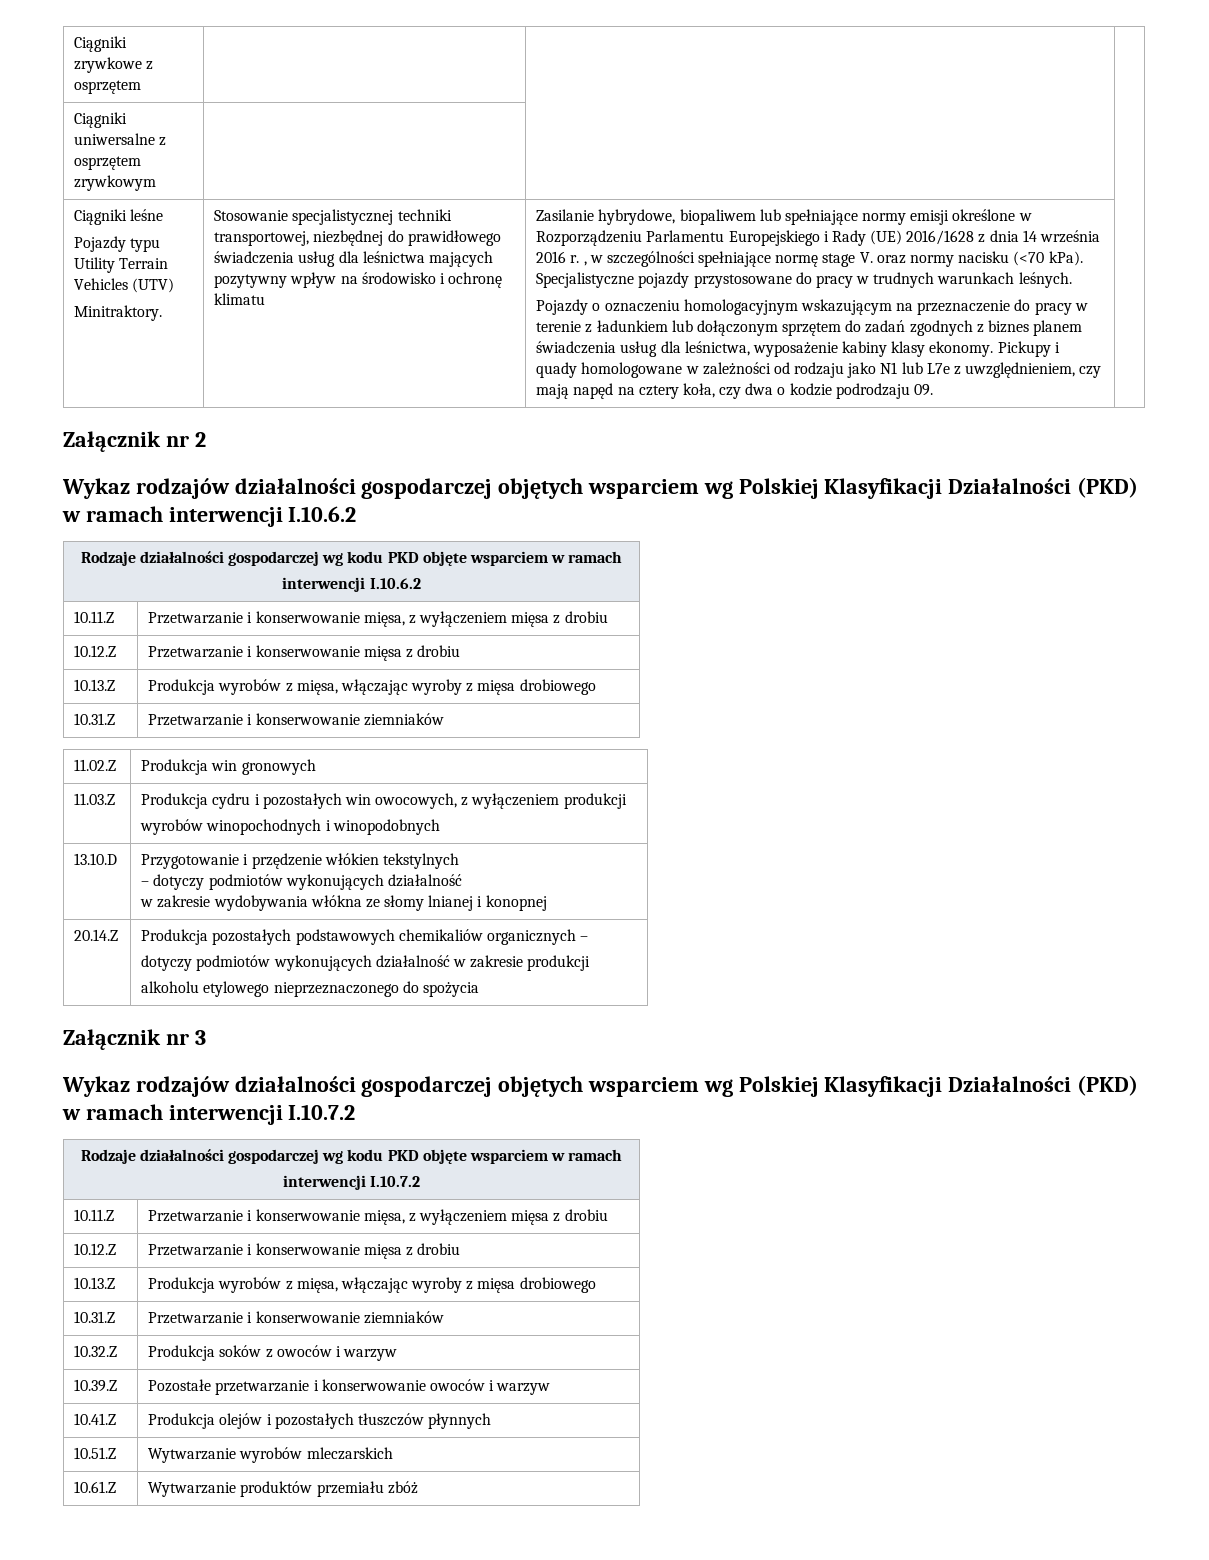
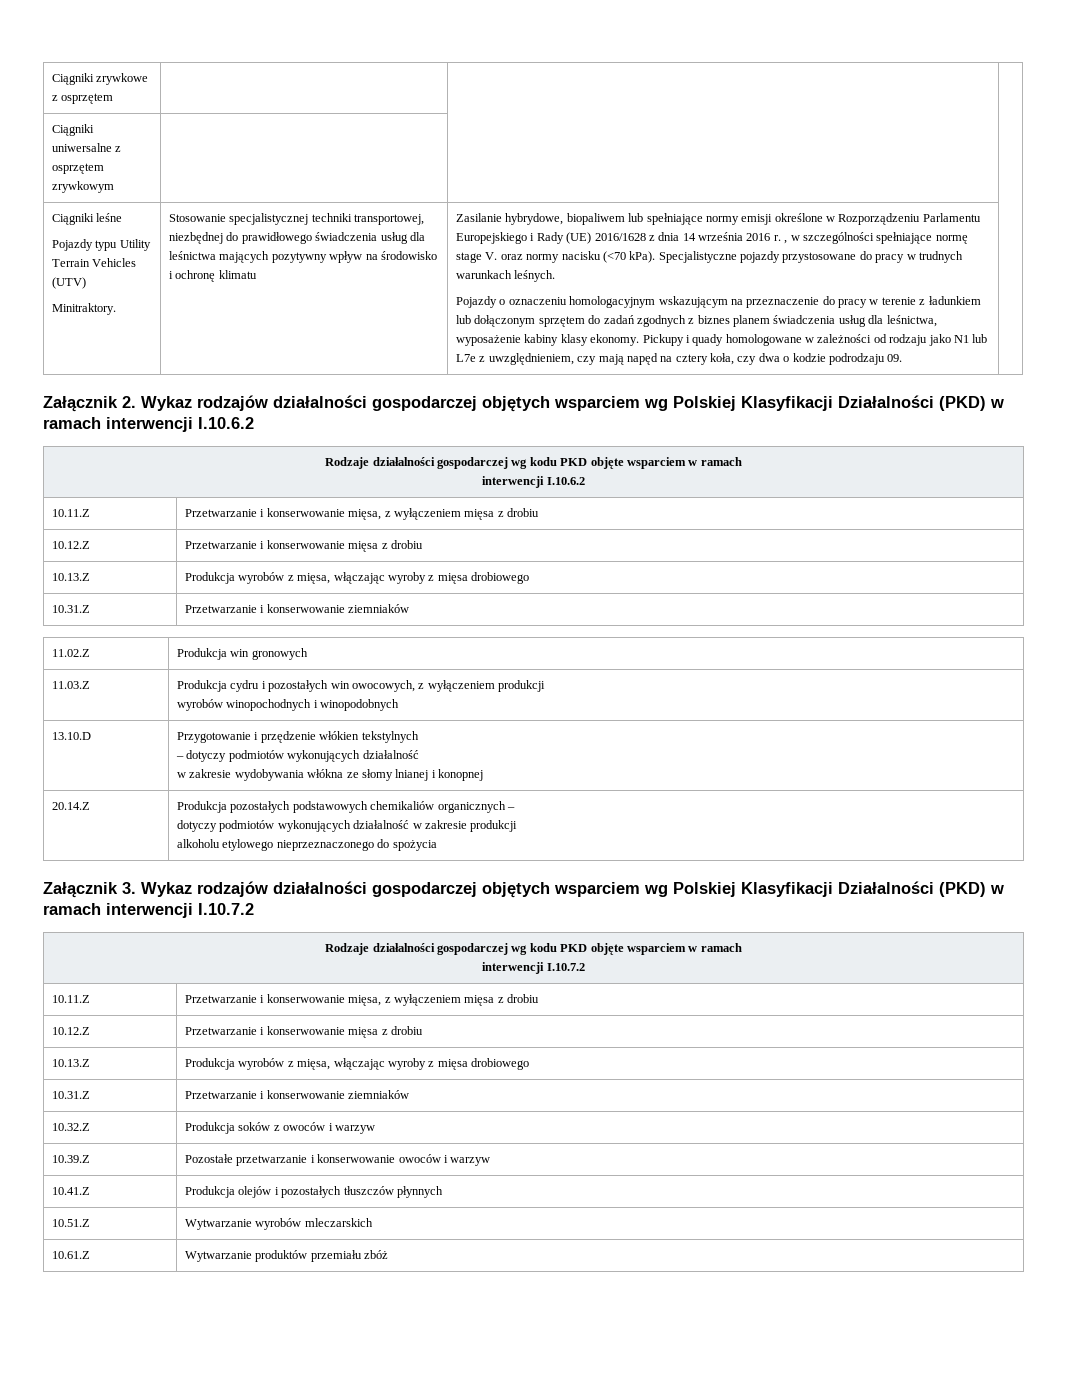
[165,432,206,447] nr 2 // -> [122,396,136,408] 2.
[165,1030,206,1045] nr 3 // -> [122,882,136,894] 3.

